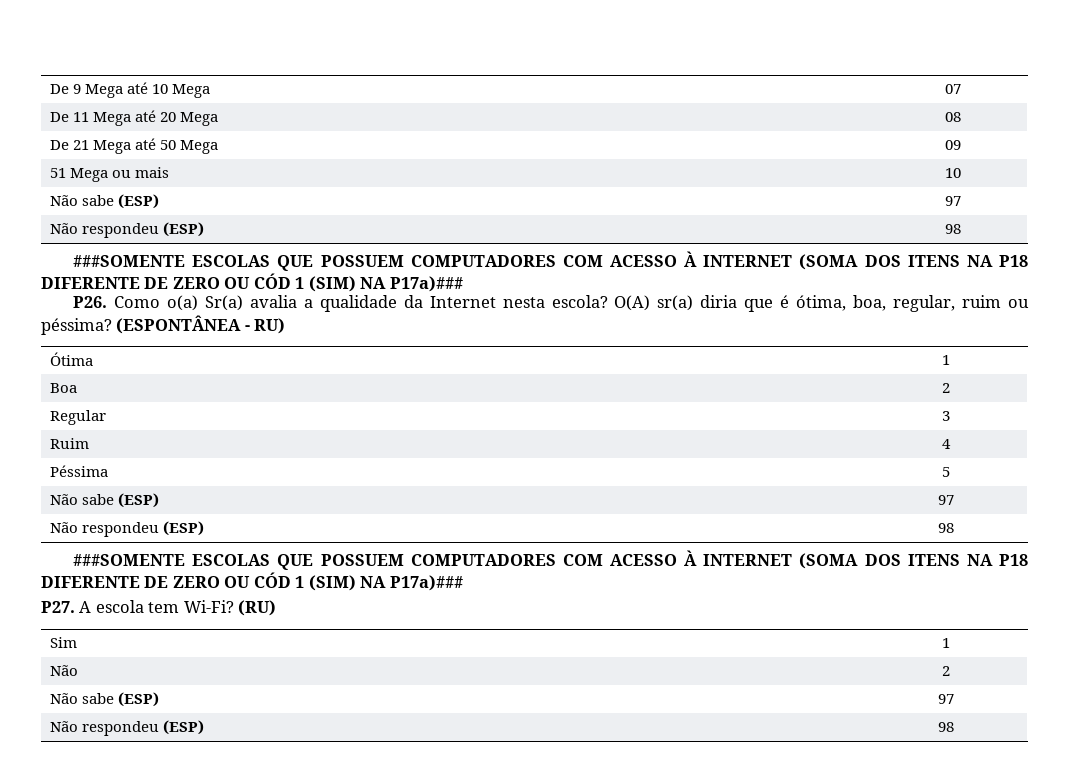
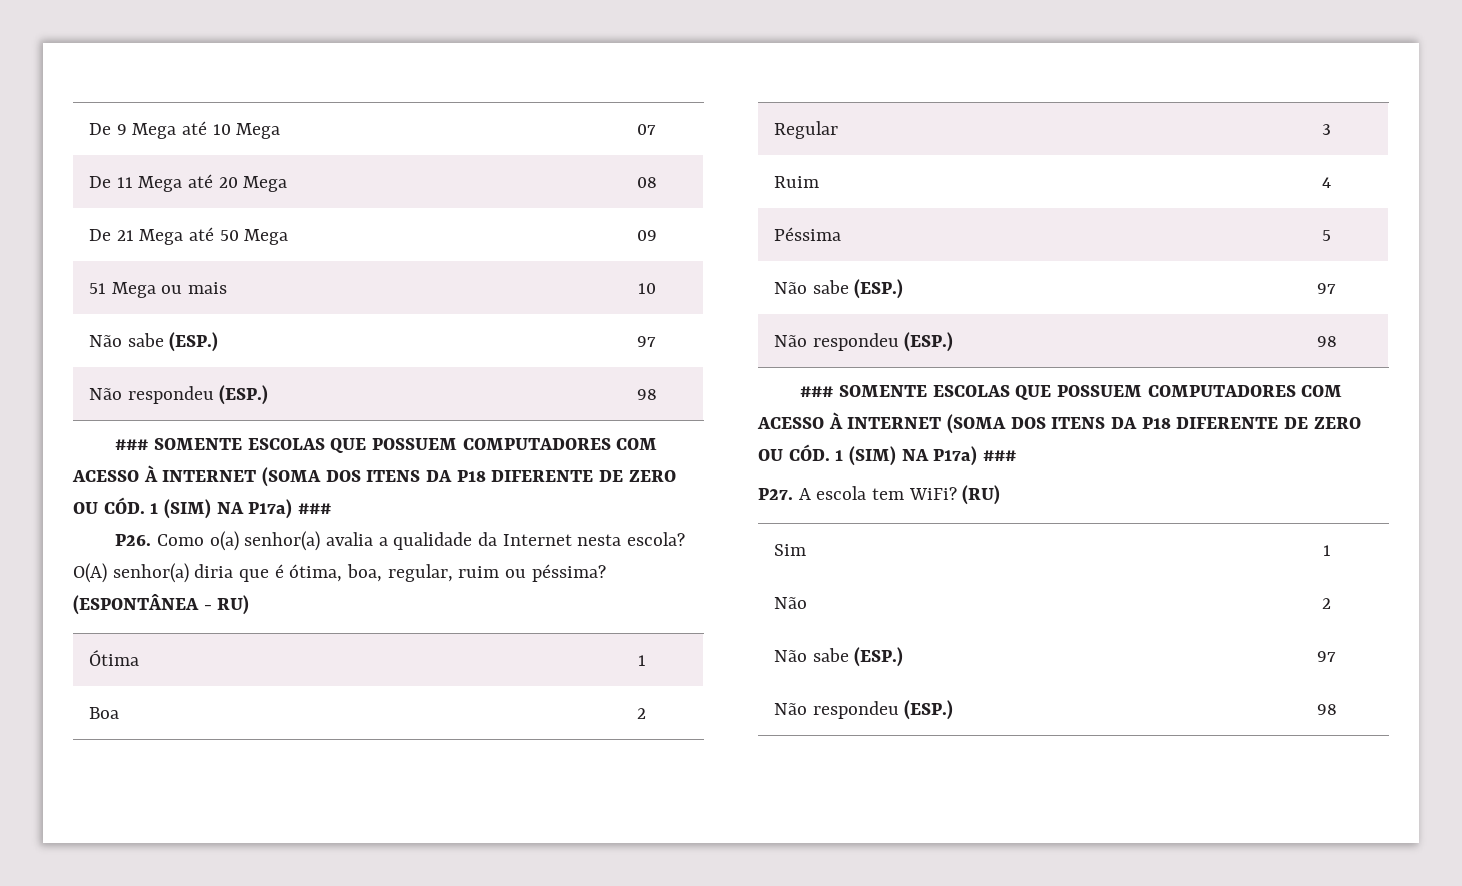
[117,194,159,209] [944,196,961,206] [49,222,204,238] [944,224,961,234] [73,255,186,267] (ESP) | 97 // Não respondeu (ESP) | 98 // ###SOMENTE -> [169,332,219,352] [637,336,656,347] [88,385,269,405] [636,389,657,400] [115,438,242,450] (ESP.) | 97 // Não respondeu (ESP.) | 98 // ### SOMENTE
[966,255,1028,267] [41,273,463,292] NA P18 DIFERENTE DE ZERO OU CÓD 1 (SIM) NA P17a)### -> [426,470,676,482] [73,497,332,519] DA P18 DIFERENTE DE ZERO OU CÓD. 1 (SIM) NA P17a) ###
[204,295,243,311] Sr(a) -> [244,531,321,551] senhor(a)
[657,295,694,311] sr(a) -> [112,563,189,583] senhor(a)
[117,493,159,508] [938,495,954,505] [49,521,204,537] [938,523,954,533] [73,554,186,566] (ESP) | 97 // Não respondeu (ESP) | 98 // ###SOMENTE -> [854,279,904,299] [1317,283,1336,294] [773,332,954,352] [1316,336,1337,347] [800,385,927,397] (ESP.) | 97 // Não respondeu (ESP.) | 98 // ### SOMENTE
[966,554,1028,566] [41,572,463,591] NA P18 DIFERENTE DE ZERO OU CÓD 1 (SIM) NA P17a)### -> [1111,417,1361,429] [758,444,1017,466] DA P18 DIFERENTE DE ZERO OU CÓD. 1 (SIM) NA P17a) ###
[183,600,234,613] Wi-Fi? -> [908,487,957,500] WiFi?
[117,692,159,707] [938,694,954,704] [49,720,204,736] (ESP) | 97 // Não respondeu (ESP) -> [854,647,904,667] [1317,651,1336,662] [773,700,954,720] (ESP.) | 97 // Não respondeu (ESP.)

